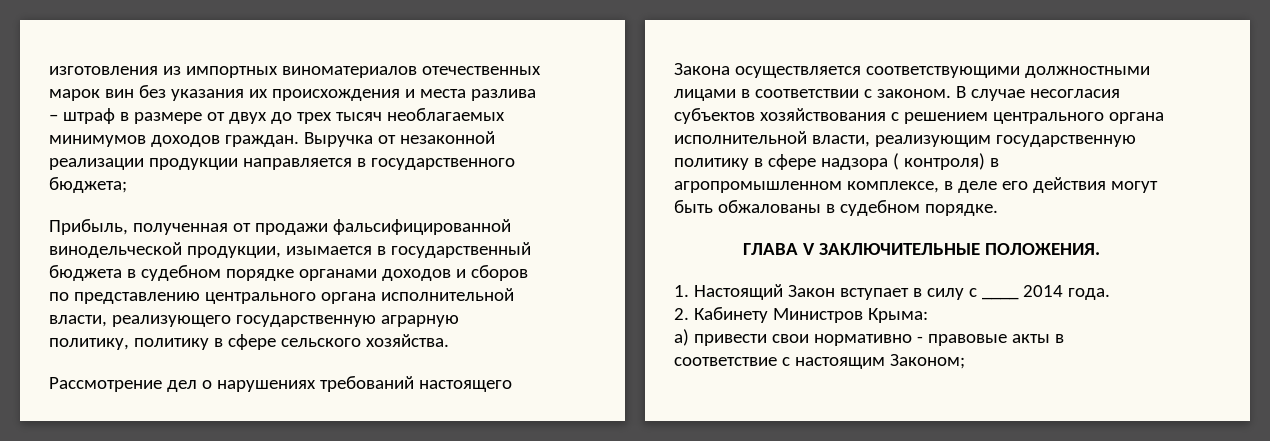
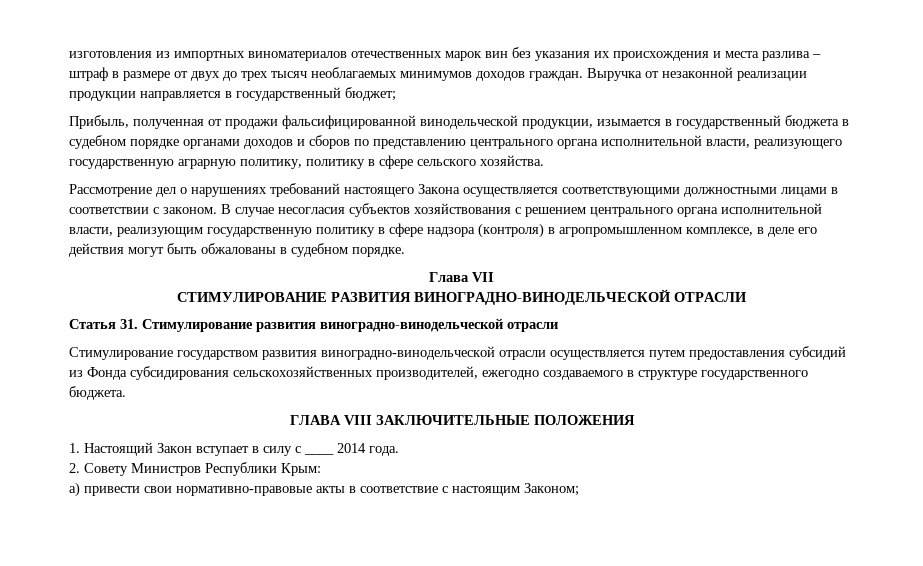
[370,158,515,170] [49,177,127,193] государственного бюджета; -> [236,87,396,101] государственный бюджет;
[892,153,985,170] ( контроля) -> [478,223,544,238] (контроля)
[742,243,1100,255] ГЛАВА V ЗАКЛЮЧИТЕЛЬНЫЕ ПОЛОЖЕНИЯ. -> [429,272,494,282] [177,289,747,305] [69,318,558,332] [69,346,846,360] [69,366,808,380] [69,386,126,400] [289,415,635,425] Глава VII // СТИМУЛИРОВАНИЕ РАЗВИТИЯ ВИНОГРАДНО-ВИНОДЕЛЬЧЕСКОЙ ОТРАСЛИ // Статья 31. Стимулирование развития виноградно-винодельческой отрасли // Стимулирование государством развития виноградно-винодельческой отрасли осуществляется путем предоставления субсидий из Фонда субсидирования сельскохозяйственных производителей, ежегодно создаваемого в структуре государственного бюджета. // ГЛАВА VIII ЗАКЛЮЧИТЕЛЬНЫЕ ПОЛОЖЕНИЯ
[693,307,928,323] Кабинету Министров Крыма: -> [84,462,321,476] Совету Министров Республики Крым:
[813,334,1007,346] нормативно - правовые -> [176,486,312,496] нормативно-правовые

